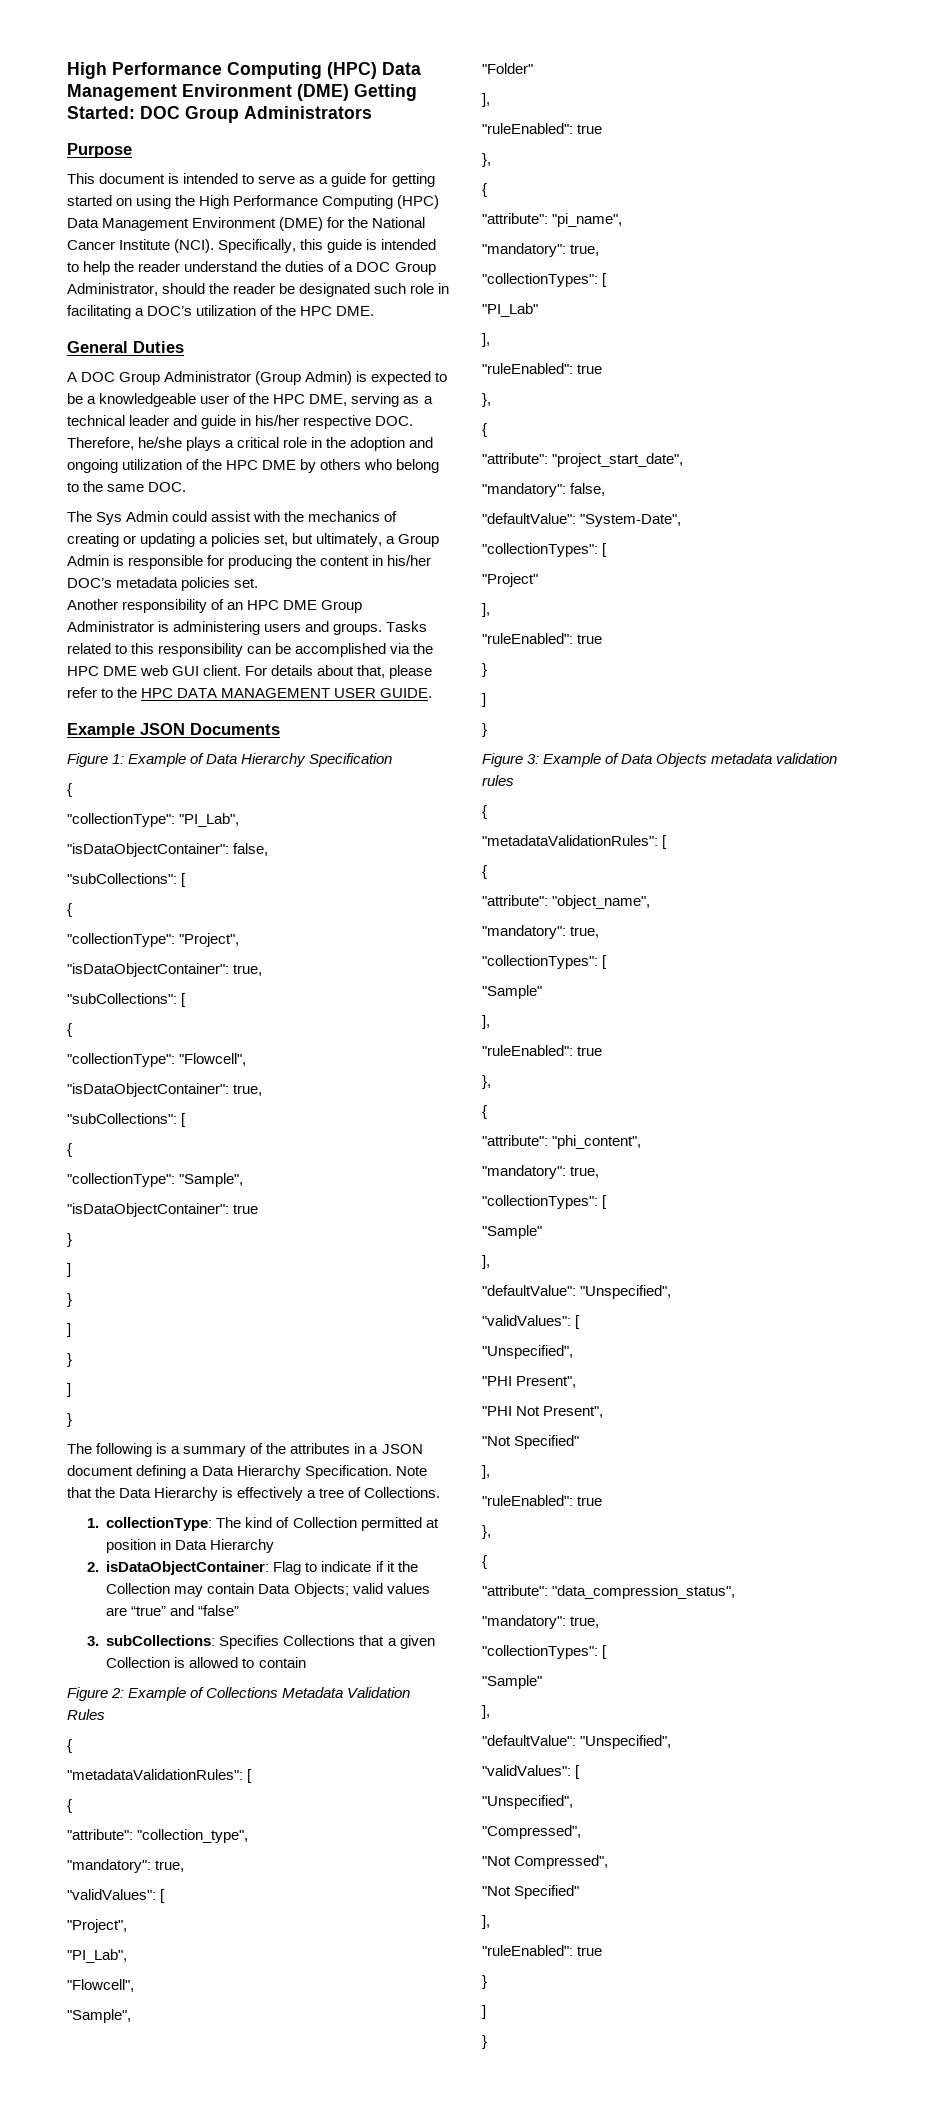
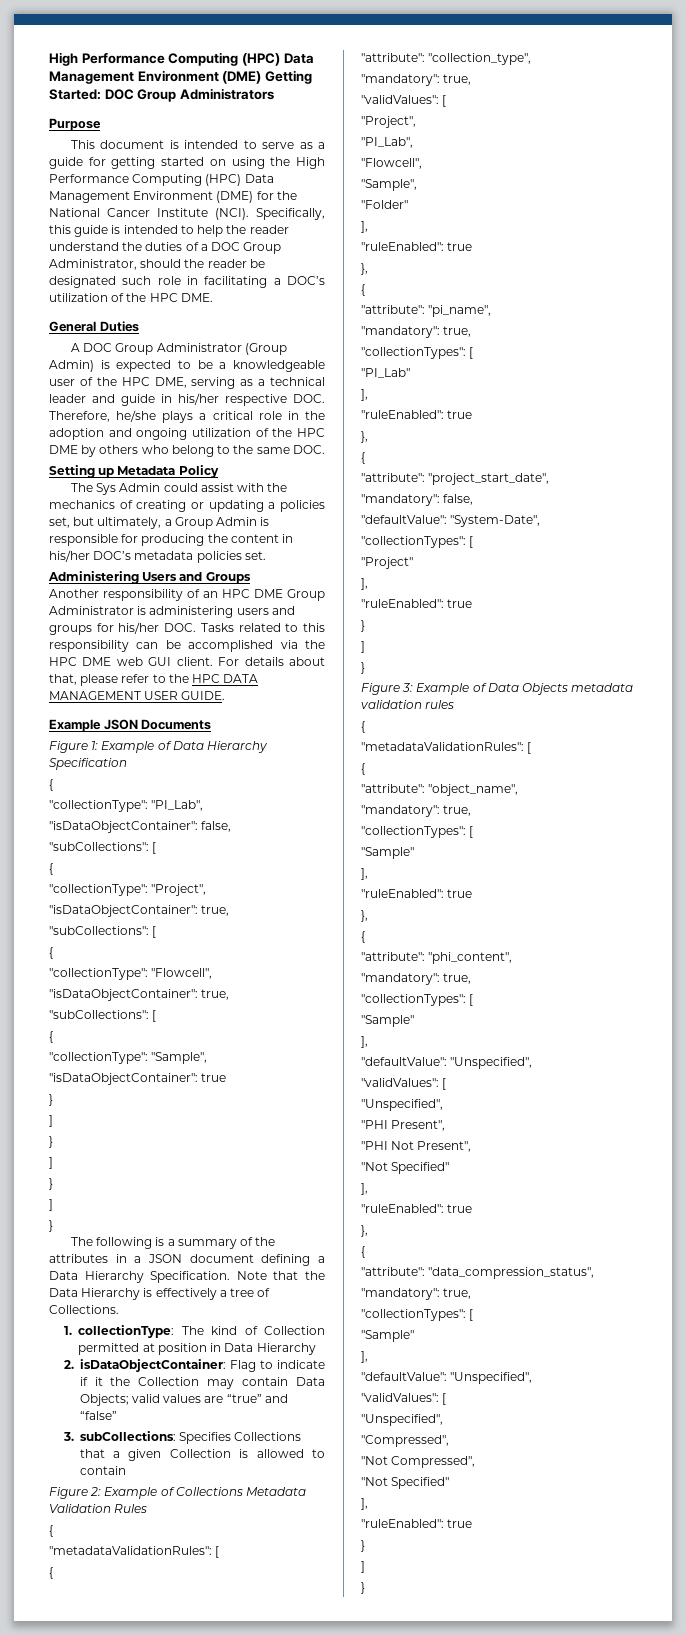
(187, 487) none -> [49,465,219,478] // Setting up Metadata Policy
(259, 583) none -> [48,571,251,584] // Administering Users and Groups
[333,623,383,635] groups. -> [49,622,197,635] groups for his/her DOC.

